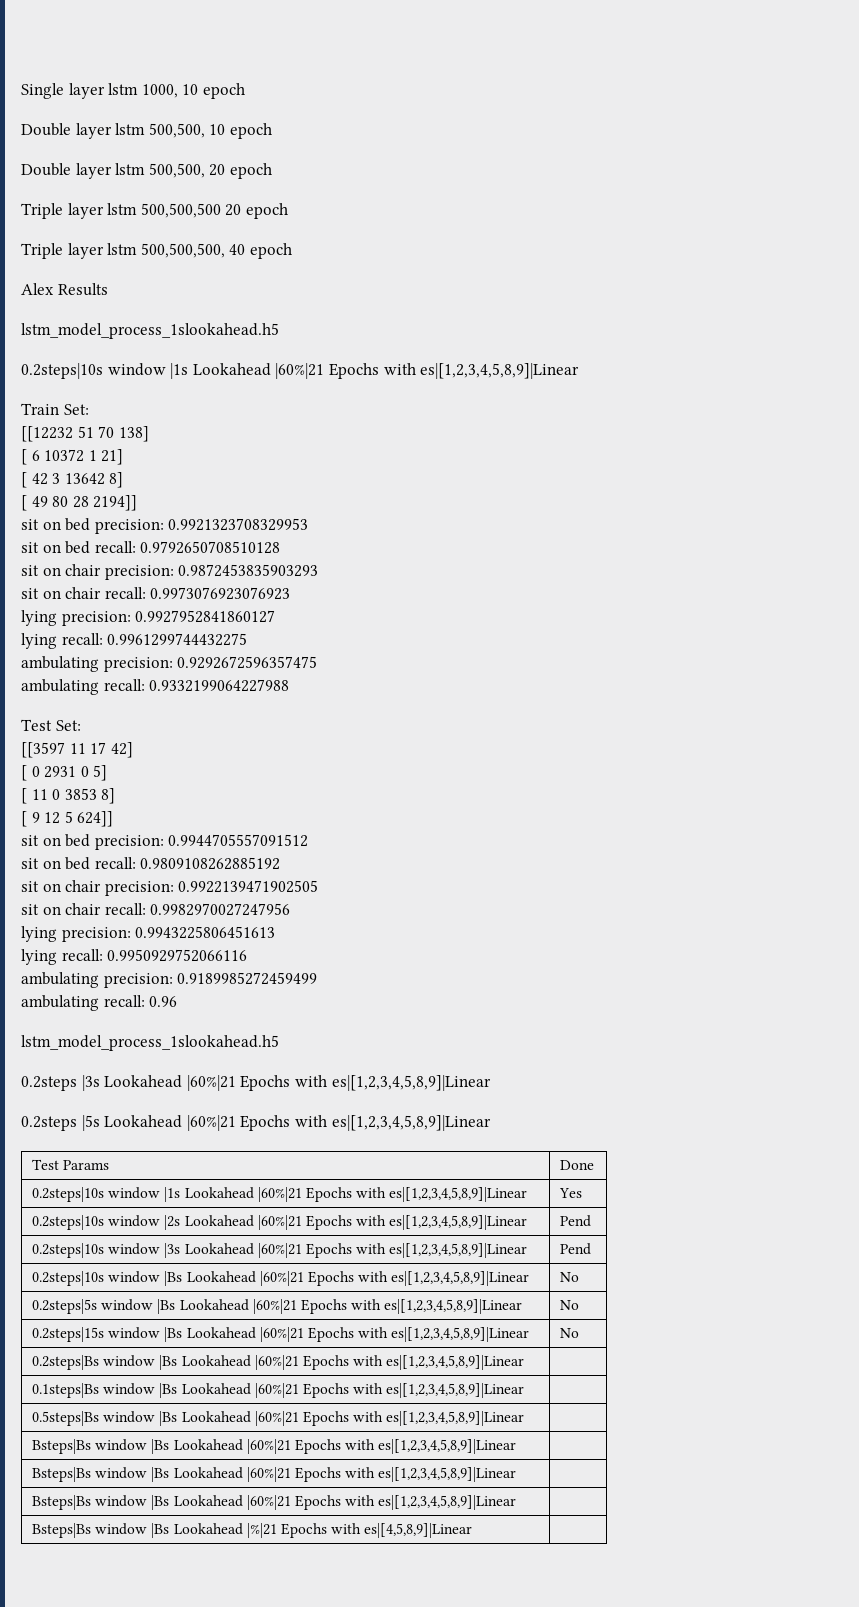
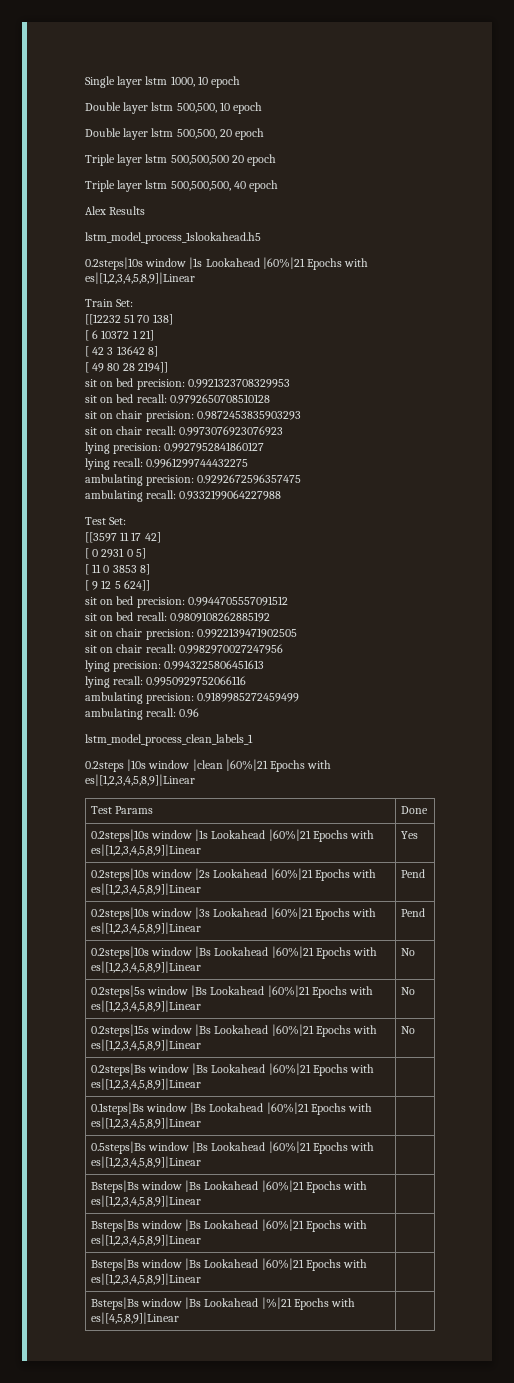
[21,1035,279,1051] [21,1075,491,1091] [21,1115,183,1131] lstm_model_process_1slookahead.h5 // 0.2steps |3s Lookahead |60%|21 Epochs with es|[1,2,3,4,5,8,9]|Linear // 0.2steps |5s Lookahead -> [85,734,253,746] [85,759,223,772] lstm_model_process_clean_labels_1 // 0.2steps |10s window |clean

